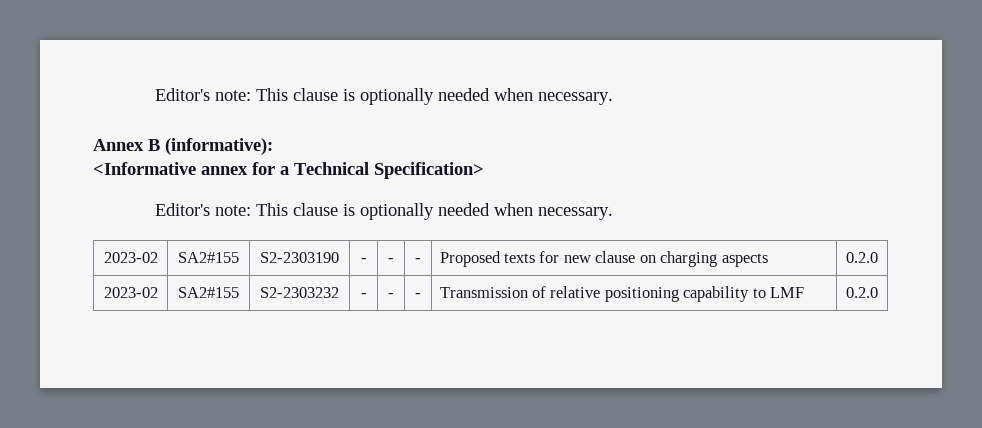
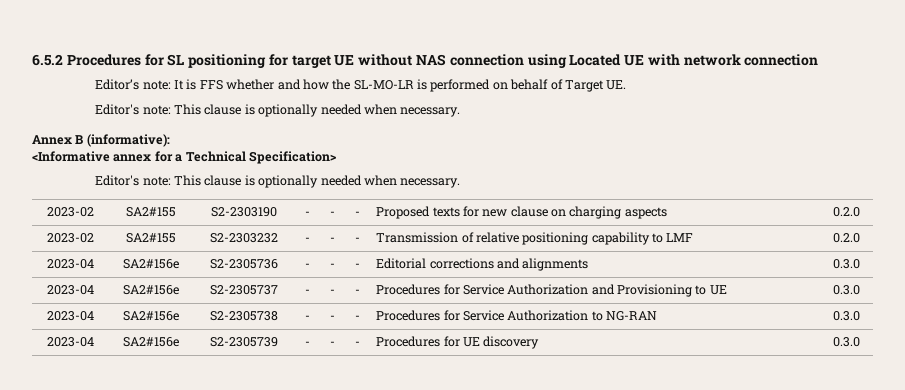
(154, 94) none -> [32,54,819,68] [95,79,627,92] 6.5.2 Procedures for SL positioning for target UE without NAS connection using Located UE with network connection // Editor’s note: It is FFS whether and how the SL-MO-LR is performed on behalf of Target UE. //
(878, 292) none -> [46,259,94,269] [122,259,179,269] [210,259,278,269] [304,263,310,268] [329,263,335,268] [354,263,360,268] [376,258,589,271] [833,259,860,269] [46,285,94,295] [122,285,179,295] [210,285,278,295] [304,289,310,294] [329,289,335,294] [354,289,360,294] [376,284,727,297] [833,285,860,295] [46,311,94,321] [122,311,179,321] [210,311,278,321] [304,315,310,320] [329,315,335,320] [354,315,360,320] [376,310,658,321] [833,311,860,321] [46,337,94,347] [122,337,179,347] [210,337,278,347] [304,341,310,346] [329,341,335,346] [354,341,360,346] [376,336,540,349] [833,337,860,347] // 2023-04 | SA2#156e | S2-2305736 | - | - | - | Editorial corrections and alignments | 0.3.0 // 2023-04 | SA2#156e | S2-2305737 | - | - | - | Procedures for Service Authorization and Provisioning to UE | 0.3.0 // 2023-04 | SA2#156e | S2-2305738 | - | - | - | Procedures for Service Authorization to NG-RAN | 0.3.0 // 2023-04 | SA2#156e | S2-2305739 | - | - | - | Procedures for UE discovery | 0.3.0

